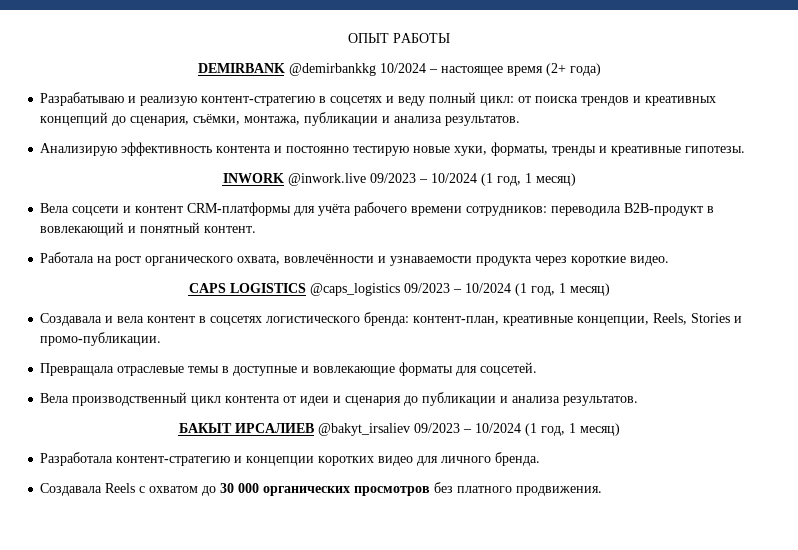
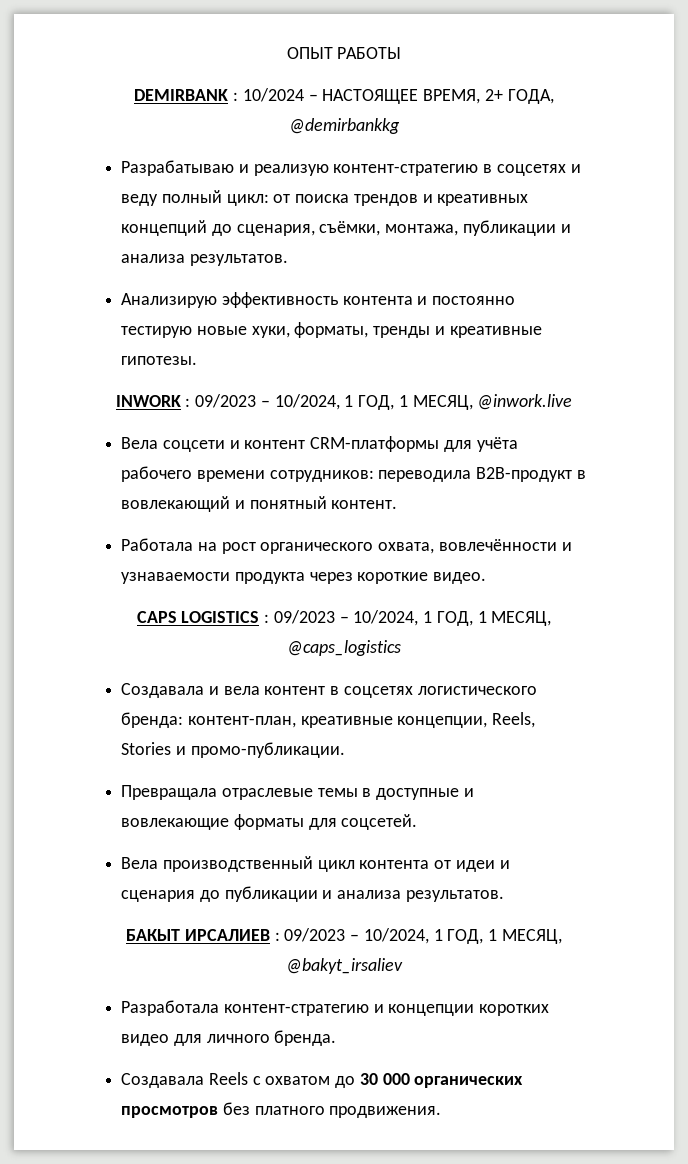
[288,63,376,76] @demirbankkg -> [233,92,239,101] :
[440,63,601,76] настоящее время (2+ года) -> [322,89,554,104] [289,118,400,134] НАСТОЯЩЕЕ ВРЕМЯ, 2+ ГОДА, @demirbankkg
[287,173,576,186] @inwork.live 09/2023 – 10/2024 (1 год, 1 месяц) -> [185,394,573,410] : 09/2023 – 10/2024, 1 ГОД, 1 МЕСЯЦ, @inwork.live
[309,283,610,296] @caps_logistics 09/2023 – 10/2024 (1 год, 1 месяц) -> [264,610,552,626] [287,640,401,656] : 09/2023 – 10/2024, 1 ГОД, 1 МЕСЯЦ, @caps_logistics
[317,423,620,436] @bakyt_irsaliev 09/2023 – 10/2024 (1 год, 1 месяц) -> [274,928,562,944] [286,958,403,974] : 09/2023 – 10/2024, 1 ГОД, 1 МЕСЯЦ, @bakyt_irsaliev

